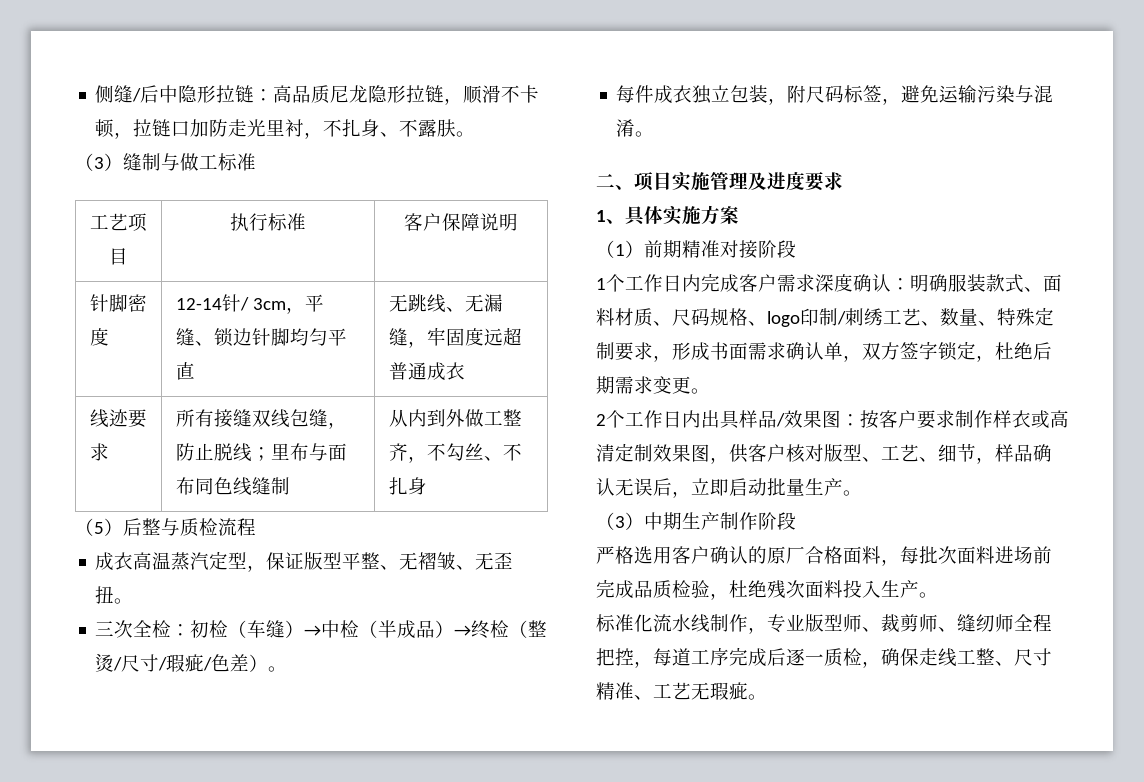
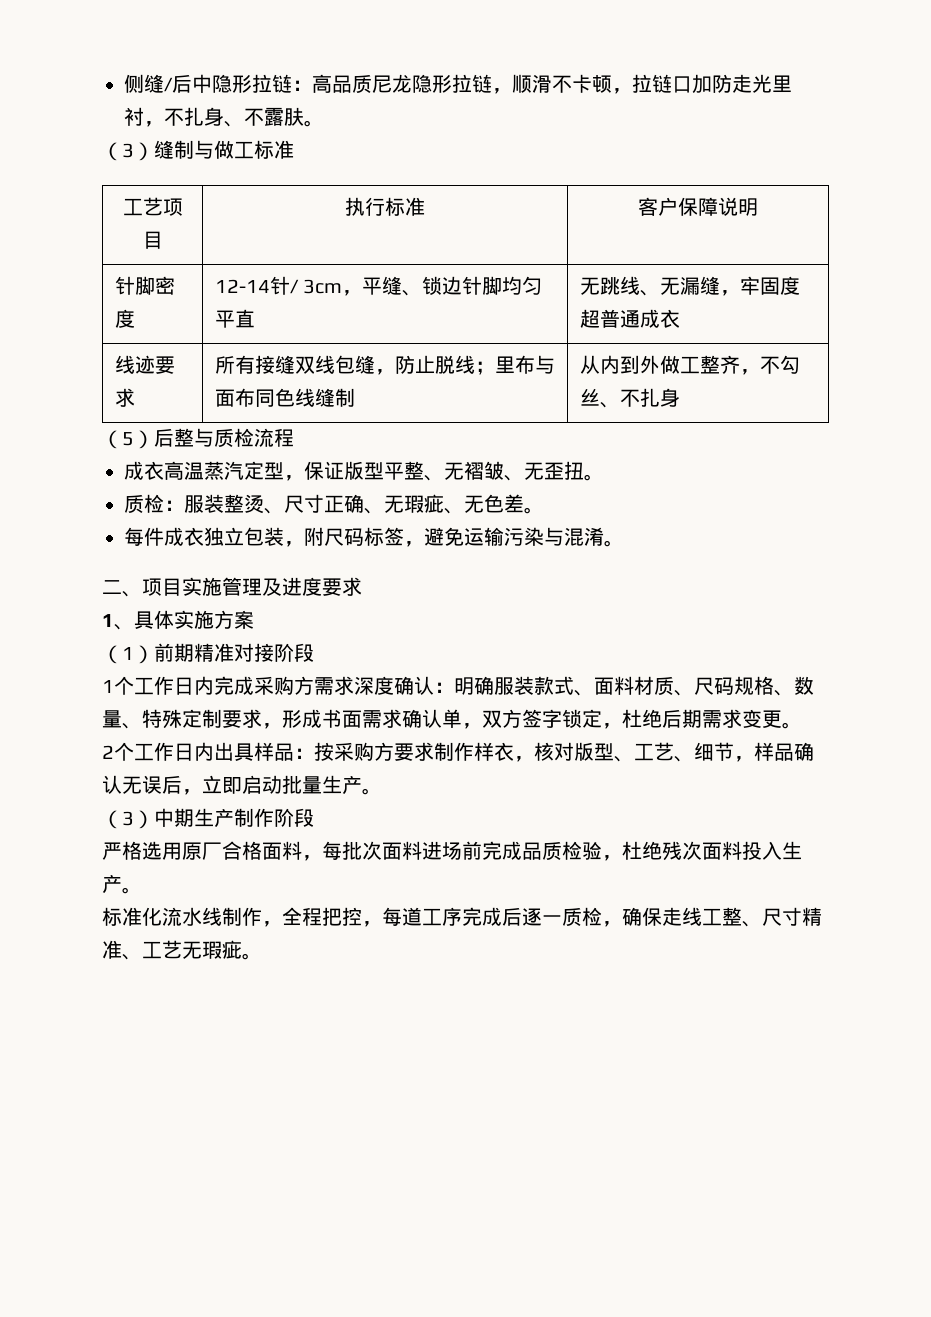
[483,328,503,346] 远 -> (800, 285) none
[95,620,548,639] [95,654,269,672] 三次全检：初检（车缝）→中检（半成品）→终检（整烫/尺寸/瑕疵/色差） -> [124,494,524,514] 质检：服装整烫、尺寸正确、无瑕疵、无色差
[739,274,777,292] 客户 -> [254,676,314,695] 采购方
[767,308,940,327] logo印制/刺绣工艺、 -> (794, 693) none
[776,410,1069,429] [596,443,786,464] /效果图：按客户要求制作样衣或高清定制效果图，供客户 -> [294,742,534,762] ：按采购方要求制作样衣，
[672,546,767,564] 客户确认的 -> (182, 851) none
[767,614,1014,633] 专业版型师、裁剪师、缝纫师 -> (282, 924) none

